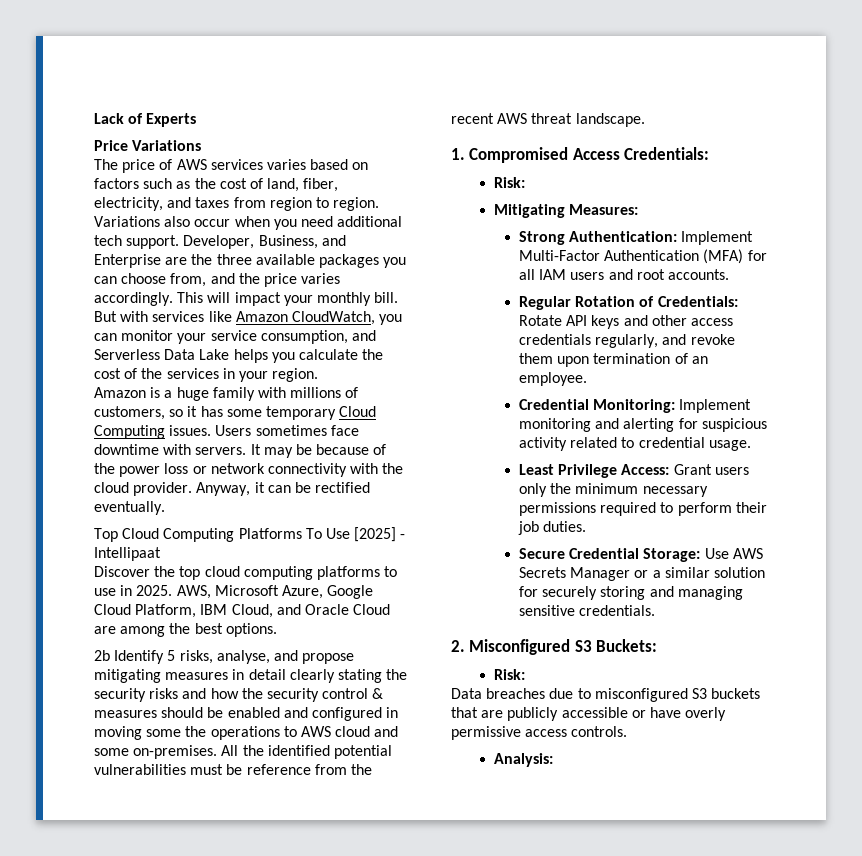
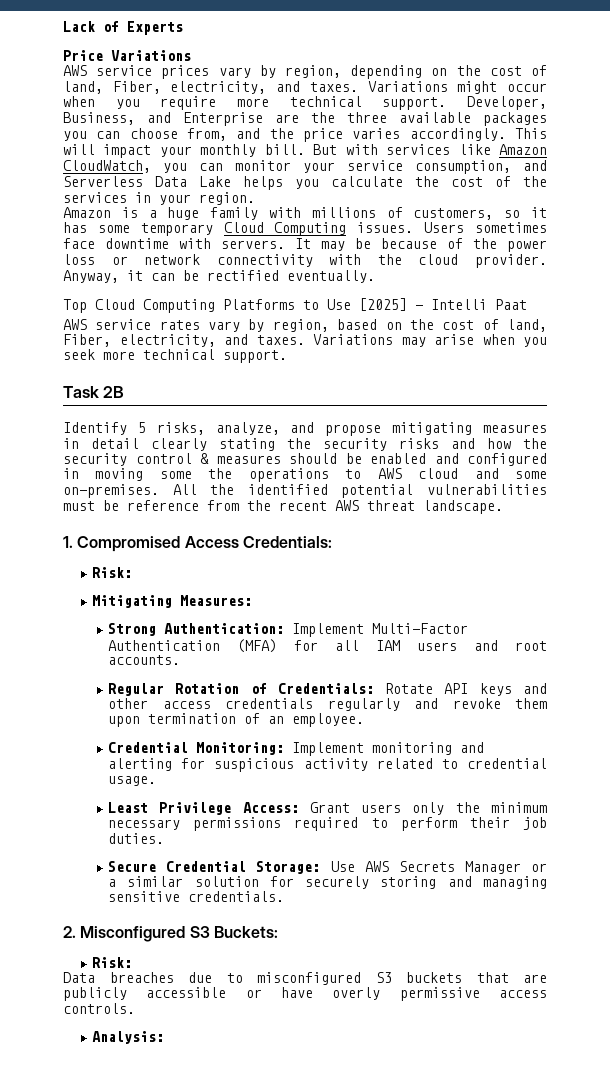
[94,159,369,173] [94,178,339,192] [94,197,380,211] [94,216,403,230] [94,235,122,246] The price of AWS services varies based on factors such as the cost of land, fiber, electricity, and taxes from region to region. Variations also occur when you need additional tech -> [63,65,547,79] [63,81,547,94] [63,96,362,110] AWS service prices vary by region, depending on the cost of land, Fiber, electricity, and taxes. Variations might occur when you require more technical
[305,528,322,539] To -> [303,300,319,310] to
[94,547,161,561] [94,566,398,580] [94,585,374,599] [94,604,391,618] [94,623,277,637] [94,650,110,661] Intellipaat // Discover the top cloud computing platforms to use in 2025. AWS, Microsoft Azure, Google Cloud Platform, IBM Cloud, and Oracle Cloud are among the best options. // 2b -> [431,299,527,310] [63,319,548,332] [63,334,547,347] [63,349,287,363] [63,386,125,398] Intelli Paat // AWS service rates vary by region, based on the cost of land, Fiber, electricity, and taxes. Variations may arise when you seek more technical support. // Task 2B //
[216,650,270,664] analyse, -> [215,422,280,435] analyze,
[595,334,659,348] regularly, -> [327,698,400,711] regularly

